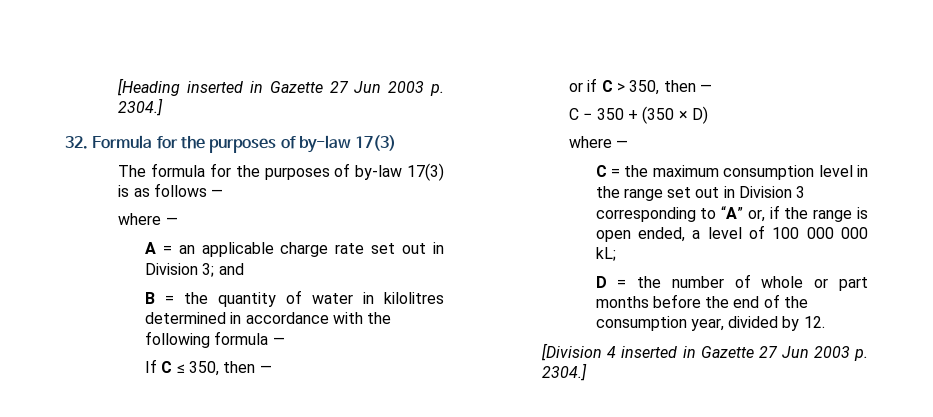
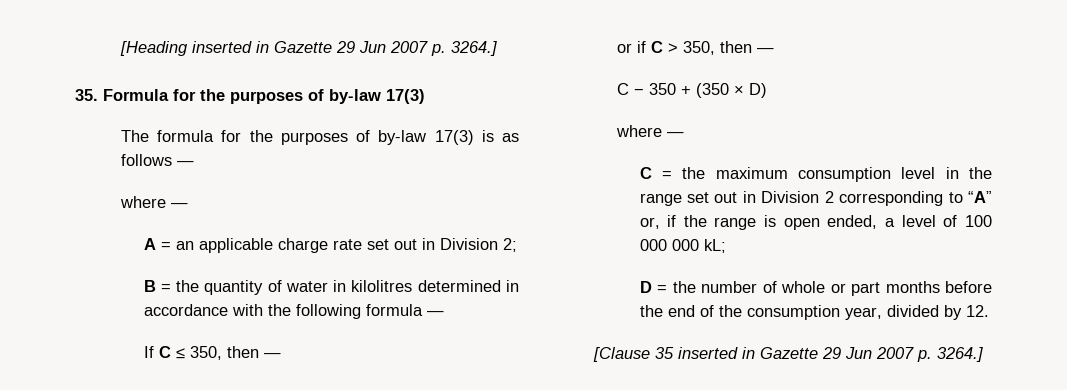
[329,81,444,96] [118,98,164,116] [65,136,88,149] 27 Jun 2003 p. 2304.] // 32. -> [335,41,497,56] [75,89,98,101] 29 Jun 2007 p. 3264.] // 35.
[202,263,244,277] 3; and -> [502,238,517,252] 2;
[796,186,806,198] 3 -> [824,191,834,203] 2
[541,343,868,361] [542,363,588,381] [Division 4 inserted in Gazette 27 Jun 2003 p. 2304.] -> [592,347,983,362] [Clause 35 inserted in Gazette 29 Jun 2007 p. 3264.]

